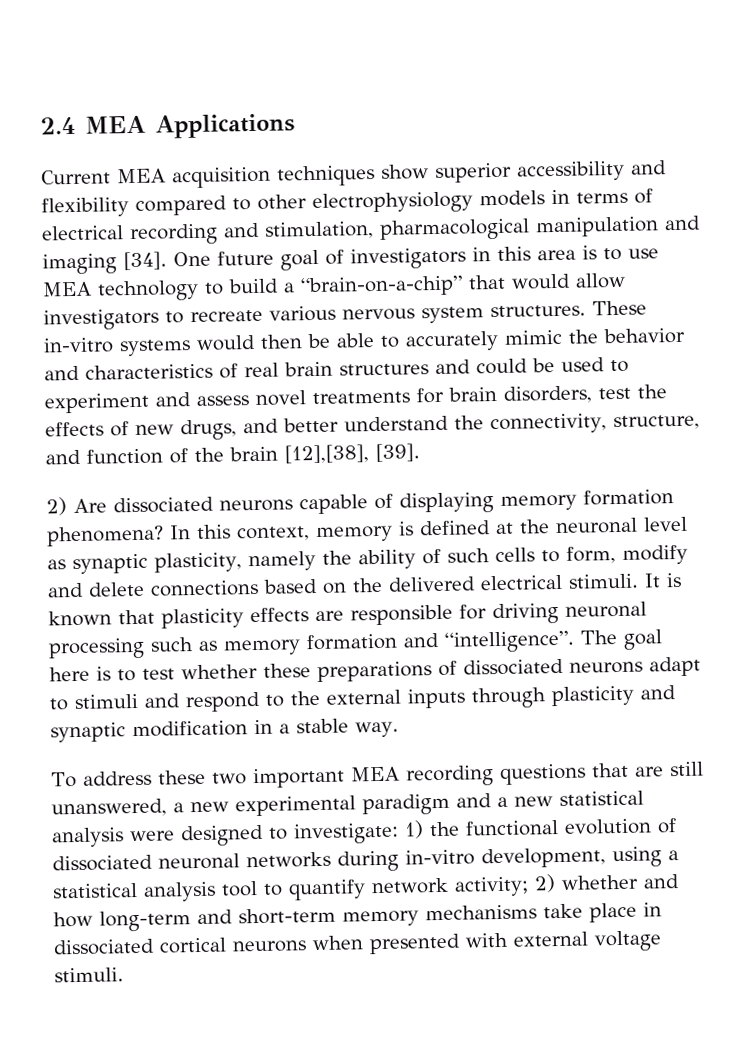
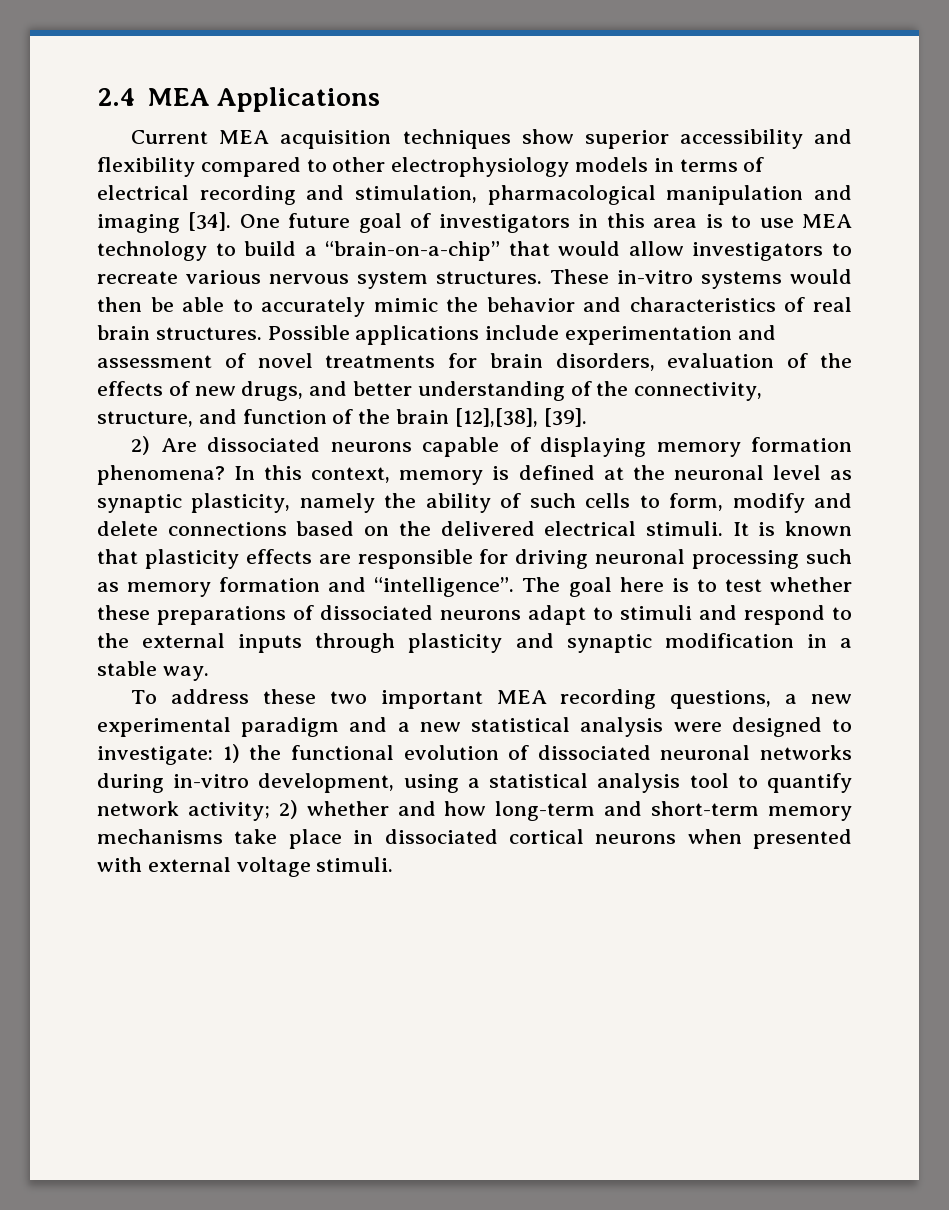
[339,357,629,376] [44,392,249,414] structures and could be used to experiment and assess -> [155,325,776,345] [97,353,246,368] structures. Possible applications include experimentation and assessment of
[598,387,631,400] test -> [667,353,809,368] evaluation of
[344,415,449,432] understand -> [417,381,592,401] understanding of
[498,761,704,785] [51,798,167,818] questions that are still unanswered, -> [670,690,772,709] questions,

